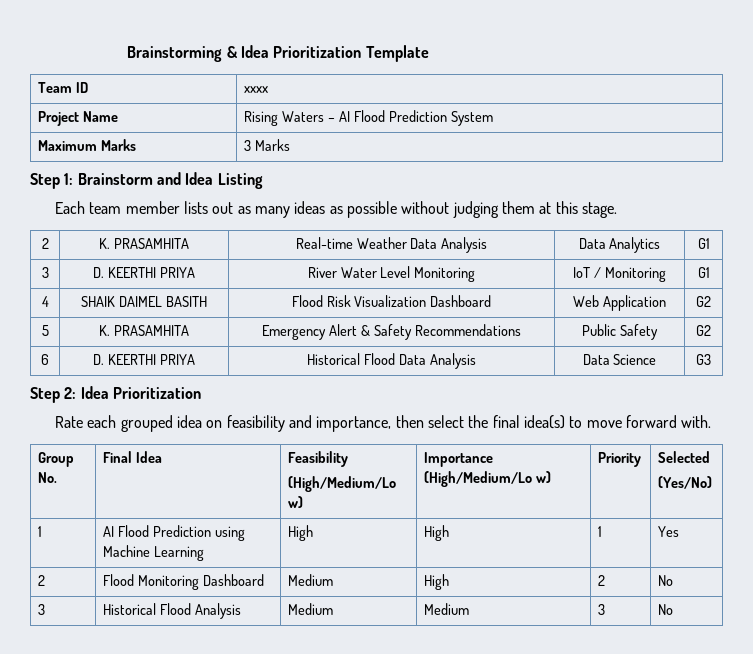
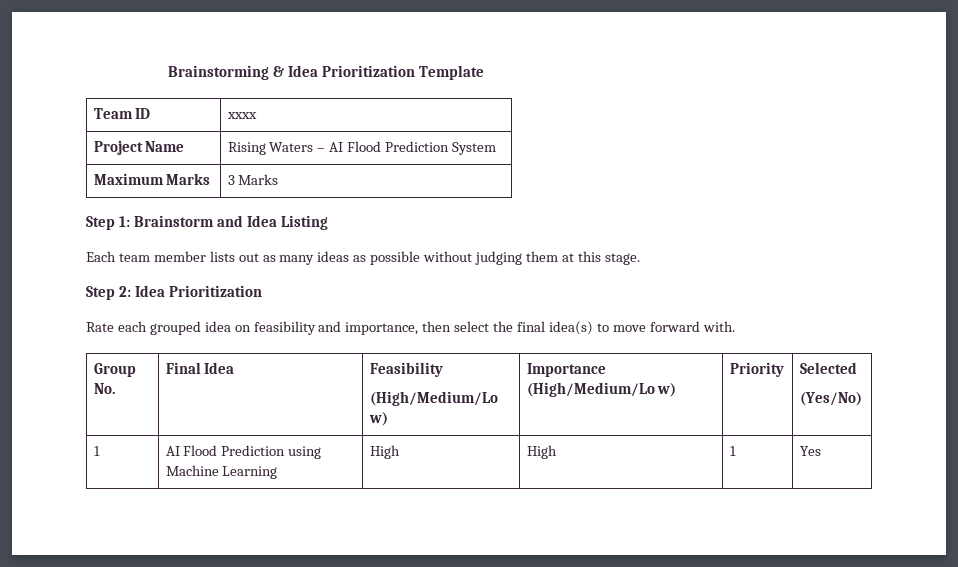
[41,238,49,249] [99,238,189,249] [295,237,488,253] [578,237,661,253] [697,238,710,249] [41,267,49,278] [93,267,195,278] [307,266,476,282] [573,267,666,282] [697,267,710,278] [41,296,49,307] [81,296,207,307] [291,295,492,307] [573,295,666,311] [696,296,711,307] [41,325,49,336] [99,325,189,336] [262,324,521,340] [582,324,658,340] [696,325,711,336] [41,354,49,365] [93,354,195,365] [307,353,476,369] [582,354,657,365] [696,354,711,365] // 2 | K. PRASAMHITA | Real-time Weather Data Analysis | Data Analytics | G1 // 3 | D. KEERTHI PRIYA | River Water Level Monitoring | IoT / Monitoring | G1 // 4 | SHAIK DAIMEL BASITH | Flood Risk Visualization Dashboard | Web Application | G2 // 5 | K. PRASAMHITA | Emergency Alert & Safety Recommendations | Public Safety | G2 // 6 | D. KEERTHI PRIYA | Historical Flood Data Analysis | Data Science | G3 -> (640, 259) none
[38,575,46,586] [103,574,264,590] [288,574,334,586] [424,574,450,590] [598,575,606,586] [658,575,674,586] [38,604,46,615] [103,603,241,619] [288,603,334,615] [424,603,470,615] [598,604,606,615] [658,604,674,615] // 2 | Flood Monitoring Dashboard | Medium | High | 2 | No // 3 | Historical Flood Analysis | Medium | Medium | 3 | No -> (821, 451) none

